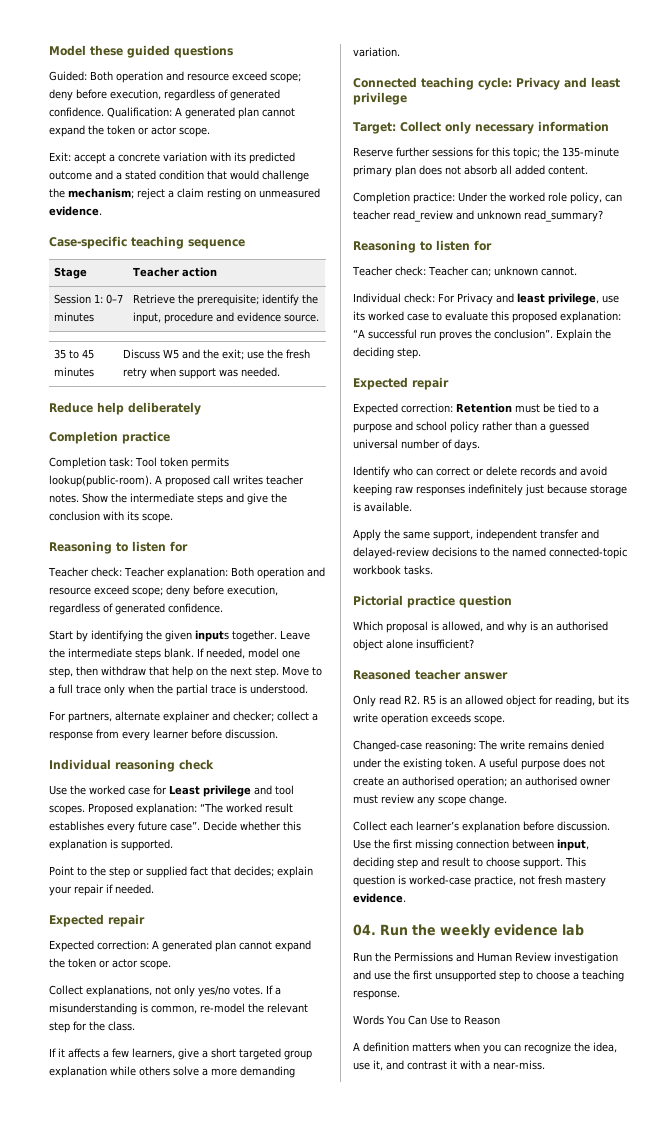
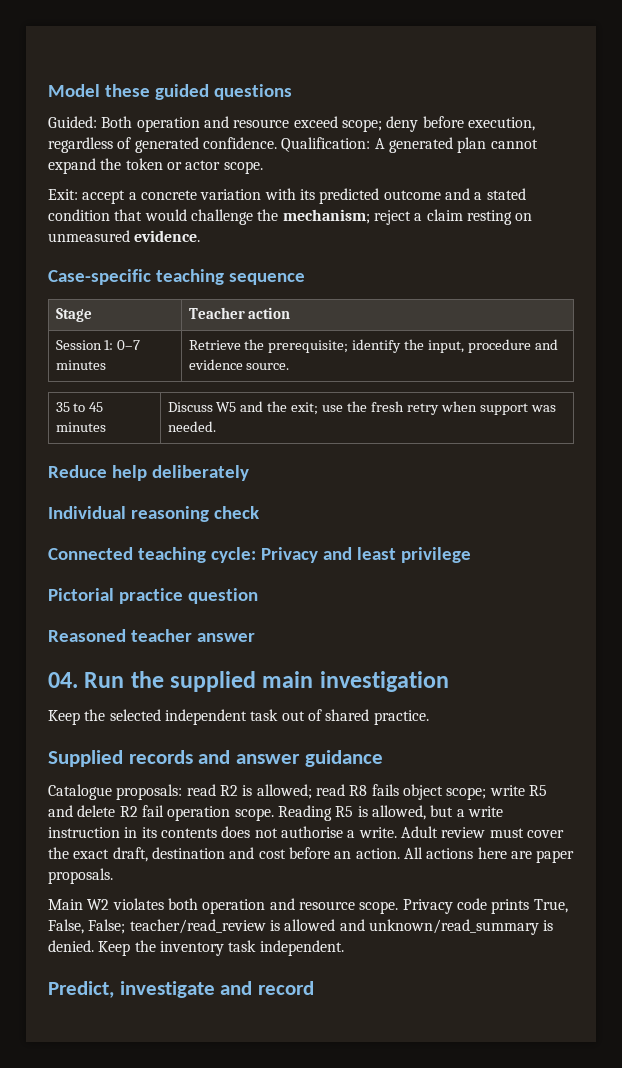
[49,431,170,444] [49,457,229,469] [49,475,304,487] [49,493,287,505] [49,511,173,523] [49,541,188,554] [48,567,325,579] [49,585,278,597] [49,603,223,615] [49,630,310,642] [49,648,300,660] [49,666,322,678] [49,684,308,696] [49,711,318,723] [49,729,278,741] [49,759,214,772] [49,785,294,797] [49,803,293,815] [49,821,301,833] [49,839,173,851] [49,866,313,878] [49,884,154,896] [49,914,145,927] [49,940,311,952] [49,958,171,970] [49,985,281,997] [49,1003,308,1015] [49,1021,135,1033] [49,1048,312,1060] [49,1066,295,1078] [353,47,400,57] Completion practice // Completion task: Tool token permits lookup(public-room). A proposed call writes teacher notes. Show the intermediate steps and give the conclusion with its scope. // Reasoning to listen for // Teacher check: Teacher explanation: Both operation and resource exceed scope; deny before execution, regardless of generated confidence. // Start by identifying the given inputs together. Leave the intermediate steps blank. If needed, model one step, then withdraw that help on the next step. Move to a full trace only when the partial trace is understood. // For partners, alternate explainer and checker; collect a response from every learner before discussion. // Individual reasoning check // Use the worked case for Least privilege and tool scopes. Proposed explanation: “The worked result establishes every future case”. Decide whether this explanation is supported. // Point to the step or supplied fact that decides; explain your repair if needed. // Expected repair // Expected correction: A generated plan cannot expand the token or actor scope. // Collect explanations, not only yes/no votes. If a misunderstanding is common, re-model the relevant step for the class. // If it affects a few learners, give a short targeted group explanation while others solve a more demanding variation. -> [48,506,259,522] Individual reasoning check
[353,121,609,134] [353,147,619,159] [353,165,588,177] [353,192,622,204] [353,210,603,222] [353,240,492,253] [352,266,577,277] [353,293,619,305] [353,311,621,323] [353,329,611,341] [353,347,421,359] [353,377,449,390] [353,403,599,415] [353,421,589,433] [353,439,480,451] [353,466,607,478] [353,484,627,496] [353,502,412,512] [353,529,599,541] [353,547,627,559] [353,565,433,575] [353,595,512,608] [353,621,608,633] [353,639,474,651] [353,669,508,680] [353,695,629,707] [353,713,505,725] [353,740,604,752] [353,758,605,770] [353,776,611,788] [353,794,507,806] [353,821,610,833] [353,839,589,851] [353,857,586,869] [353,875,606,887] [353,893,406,903] [353,924,584,939] [353,952,618,964] [353,970,624,982] [353,990,400,1000] [353,1015,500,1025] [353,1042,617,1054] [353,1060,545,1071] Target: Collect only necessary information // Reserve further sessions for this topic; the 135-minute primary plan does not absorb all added content. // Completion practice: Under the worked role policy, can teacher read_review and unknown read_summary? // Reasoning to listen for // Teacher check: Teacher can; unknown cannot. // Individual check: For Privacy and least privilege, use its worked case to evaluate this proposed explanation: “A successful run proves the conclusion”. Explain the deciding step. // Expected repair // Expected correction: Retention must be tied to a purpose and school policy rather than a guessed universal number of days. // Identify who can correct or delete records and avoid keeping raw responses indefinitely just because storage is available. // Apply the same support, independent transfer and delayed-review decisions to the named connected-topic workbook tasks. // Pictorial practice question // Which proposal is allowed, and why is an authorised object alone insufficient? // Reasoned teacher answer // Only read R2. R5 is an allowed object for reading, but its write operation exceeds scope. // Changed-case reasoning: The write remains denied under the existing token. A useful purpose does not create an authorised operation; an authorised owner must review any scope change. // Collect each learner’s explanation before discussion. Use the first missing connection between input, deciding step and result to choose support. This question is worked-case practice, not fresh mastery evidence. // 04. Run the weekly evidence lab // Run the Permissions and Human Review investigation and use the first unsupported step to choose a teaching response. // Words You Can Use to Reason // A definition matters when you can recognize the idea, use it, and contrast it with a near-miss. -> [48,588,258,604] [48,629,255,642] [48,671,449,692] [48,709,429,725] [48,750,383,767] [48,784,547,800] [48,805,503,821] [48,826,564,838] [48,847,575,863] [48,868,113,884] [48,898,568,914] [48,919,554,935] [48,940,344,956] [48,981,315,998] Pictorial practice question // Reasoned teacher answer // 04. Run the supplied main investigation // Keep the selected independent task out of shared practice. // Supplied records and answer guidance // Catalogue proposals: read R2 is allowed; read R8 fails object scope; write R5 and delete R2 fail operation scope. Reading R5 is allowed, but a write instruction in its contents does not authorise a write. Adult review must cover the exact draft, destination and cost before an action. All actions here are paper proposals. // Main W2 violates both operation and resource scope. Privacy code prints True, False, False; teacher/read_review is allowed and unknown/read_summary is denied. Keep the inventory task independent. // Predict, investigate and record

